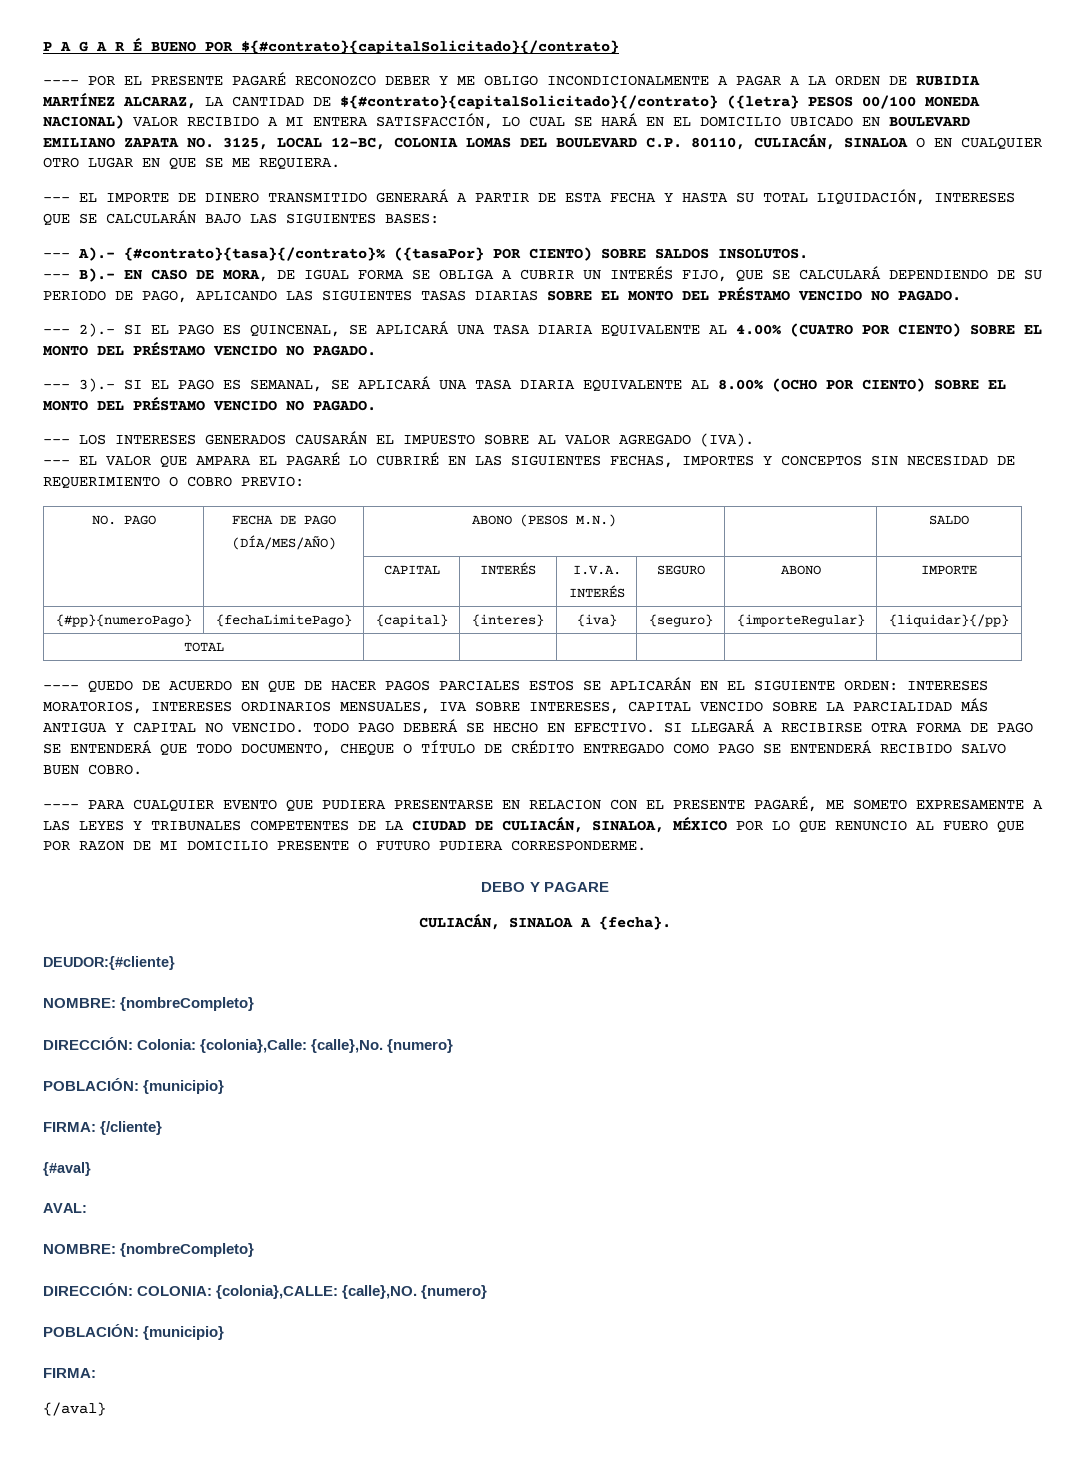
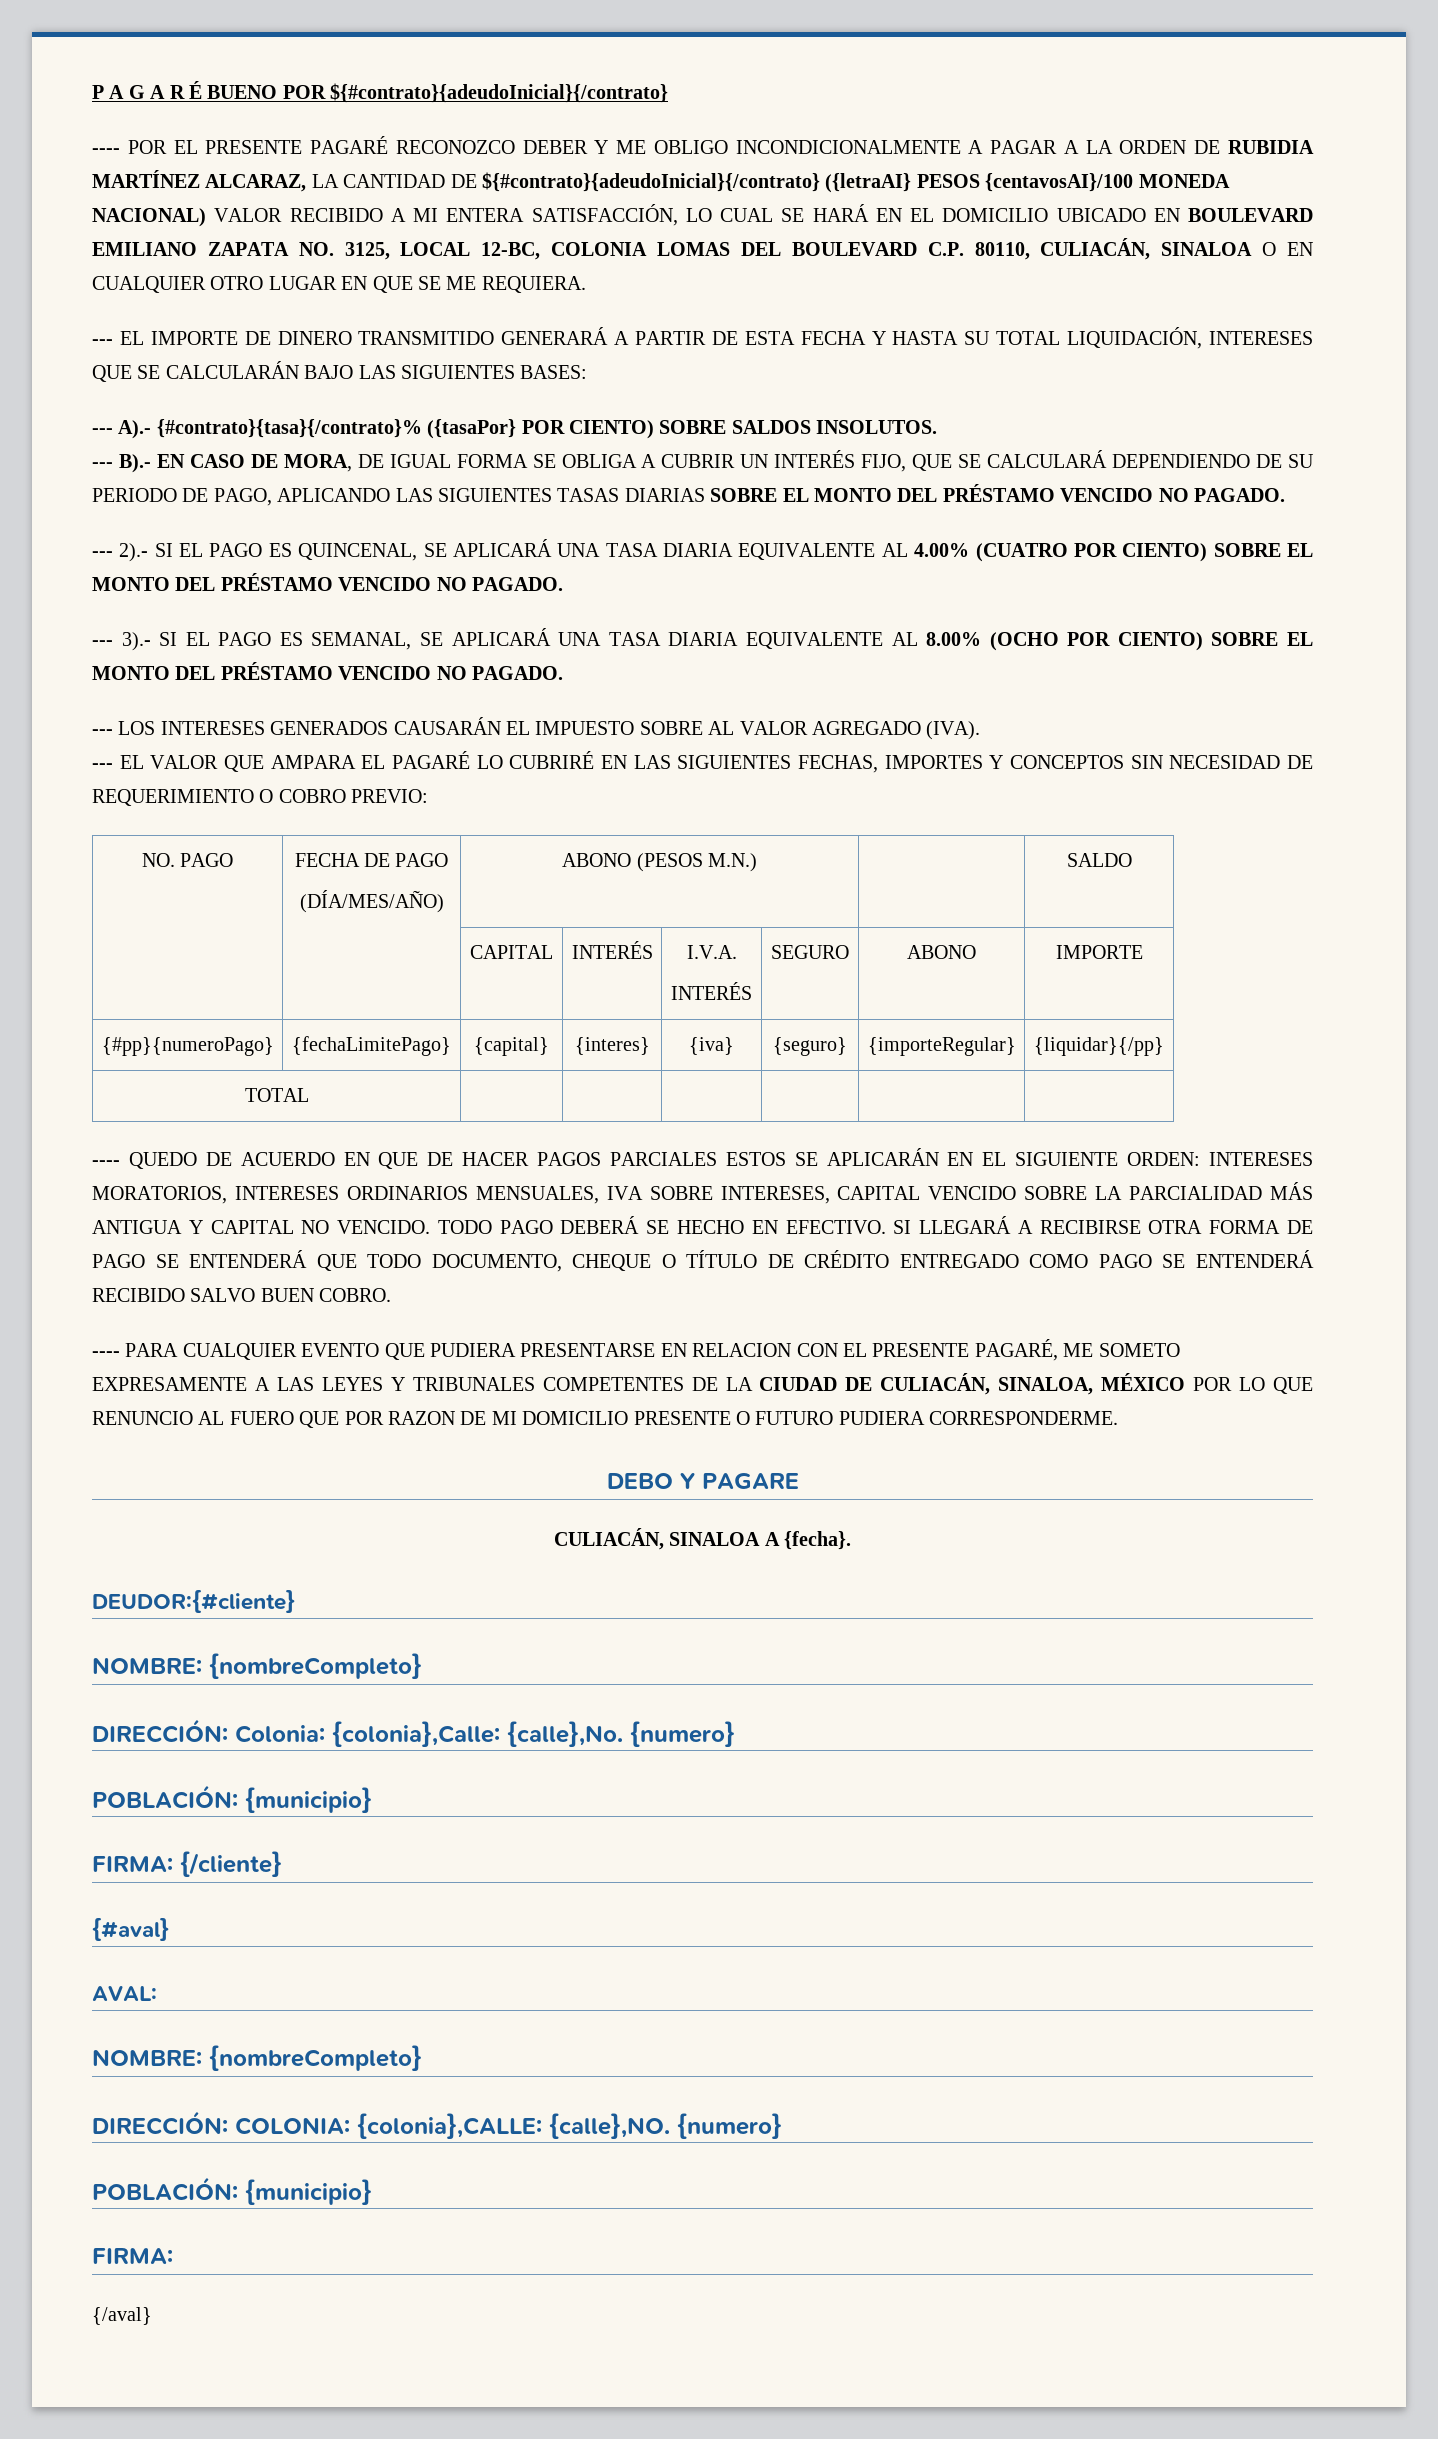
[241,40,619,54] ${#contrato}{capitalSolicitado}{/contrato} -> [330,83,669,103] ${#contrato}{adeudoInicial}{/contrato}
[340,95,916,109] ${#contrato}{capitalSolicitado}{/contrato} ({letra} PESOS 00/100 -> [482,172,1134,193] ${#contrato}{adeudoInicial}{/contrato} ({letraAI} PESOS {centavosAI}/100

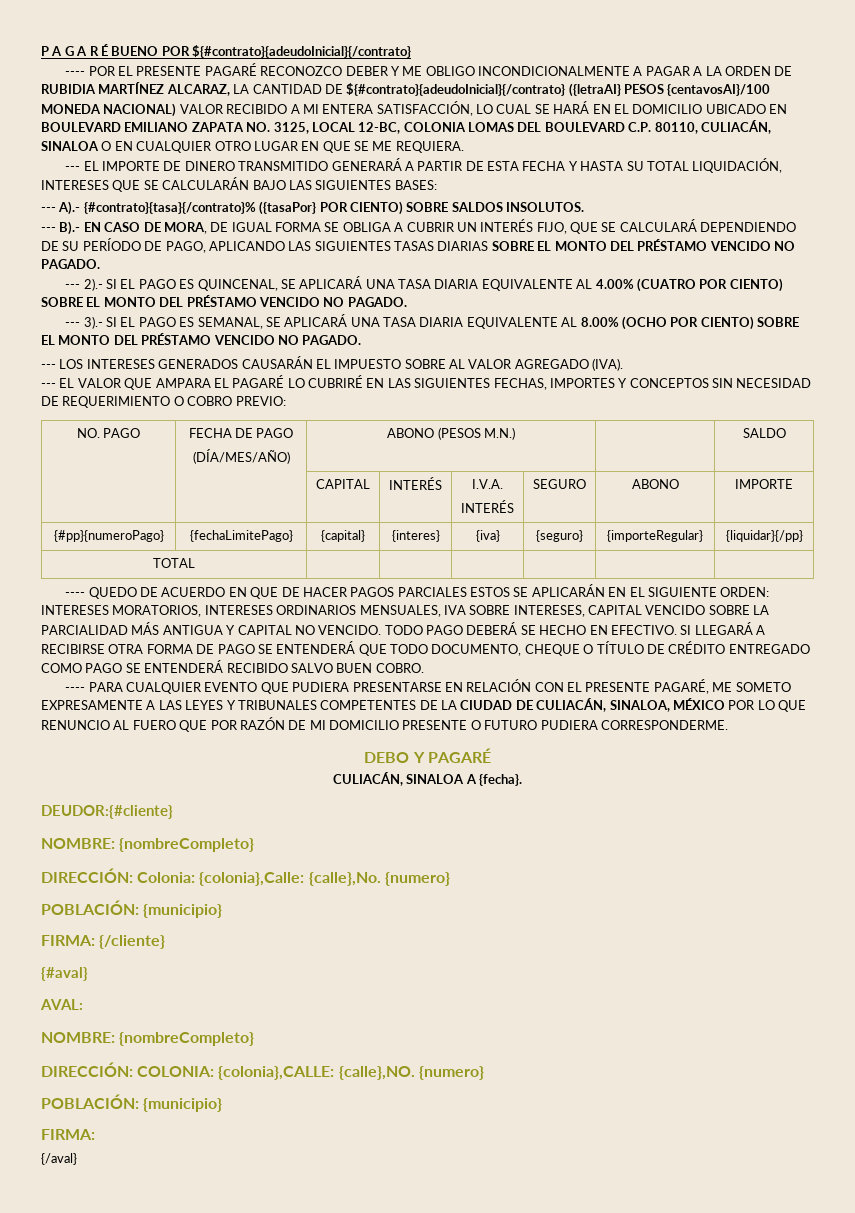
[92,488,177,502] PERIODO -> [82,238,141,251] PERÍODO
[692,1343,792,1357] RELACION -> [466,679,532,692] RELACIÓN
[388,1411,455,1425] RAZON -> [239,717,285,730] RAZÓN
[701,1473,799,1489] PAGARE -> [427,748,491,763] PAGARÉ

